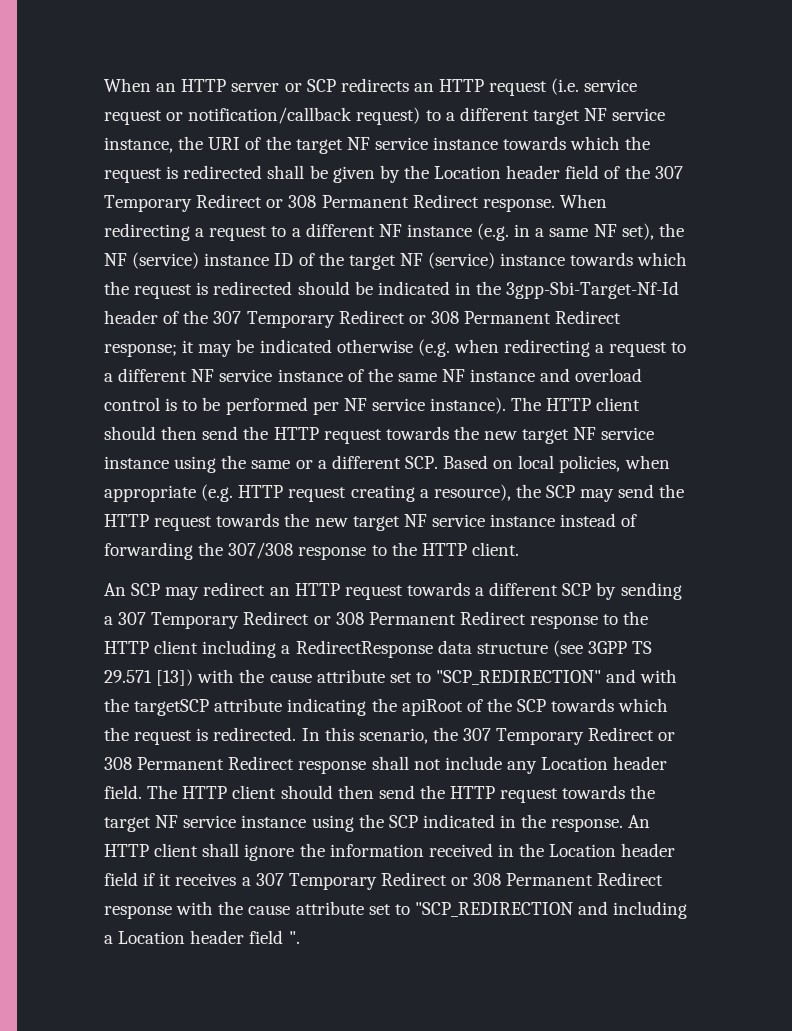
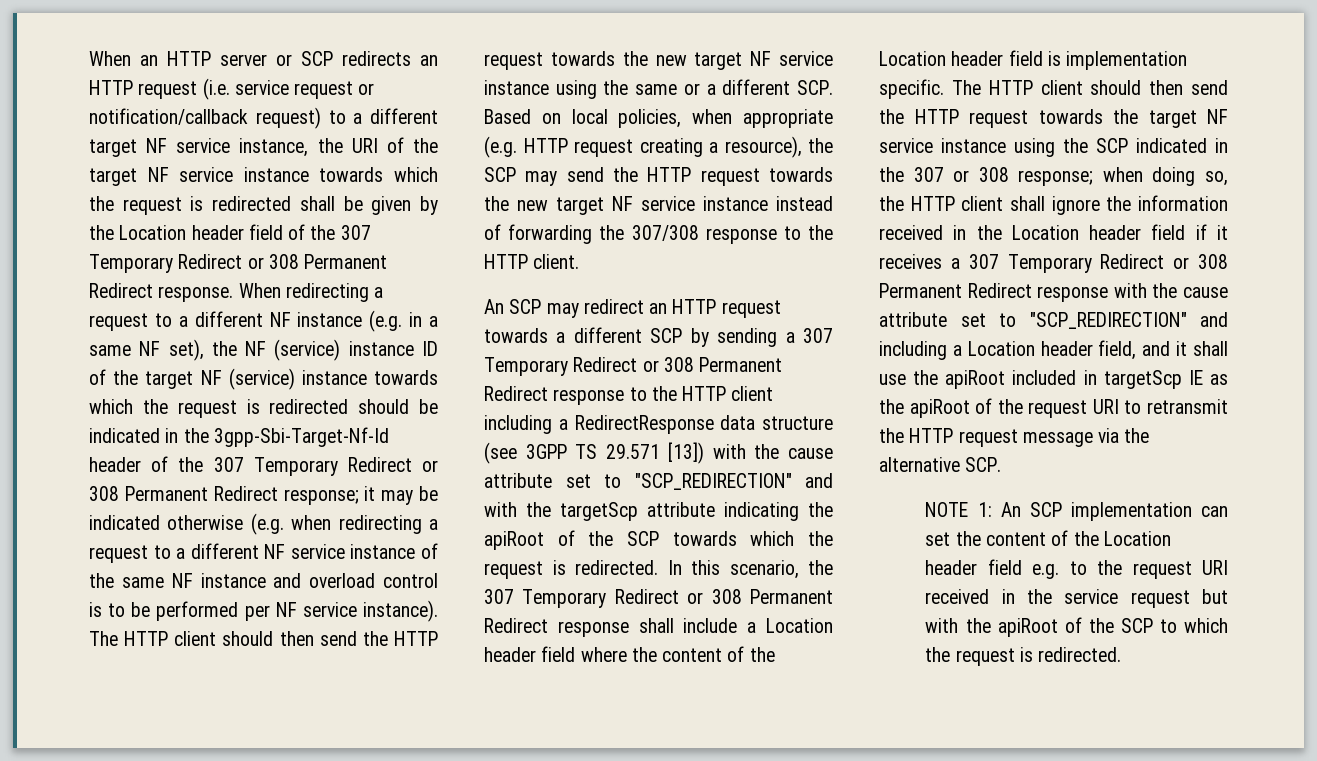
[134,699,210,716] targetSCP -> [560,502,638,521] targetScp
[413,756,668,774] [104,785,142,799] not include any Location header field. -> [683,618,833,633] [484,646,775,662] [879,50,1188,70] [879,79,944,99] include a Location header field where the content of the Location header field is implementation specific.
[551,815,651,832] response. An -> [913,167,1228,186] [879,196,904,211] 307 or 308 response; when doing so, the
[414,902,573,917] "SCP_REDIRECTION -> [1029,312,1187,329] "SCP_REDIRECTION"
[249,930,300,944] field ". -> [1098,340,1228,360] [879,370,1228,389] [879,398,1228,418] [879,428,1150,447] [879,457,1002,472] [925,502,1228,521] [925,530,1171,546] [925,559,1228,579] [925,589,1228,608] [925,617,1228,637] [925,647,1122,666] field, and it shall use the apiRoot included in targetScp IE as the apiRoot of the request URI to retransmit the HTTP request message via the alternative SCP. // NOTE 1: An SCP implementation can set the content of the Location header field e.g. to the request URI received in the service request but with the apiRoot of the SCP to which the request is redirected.

